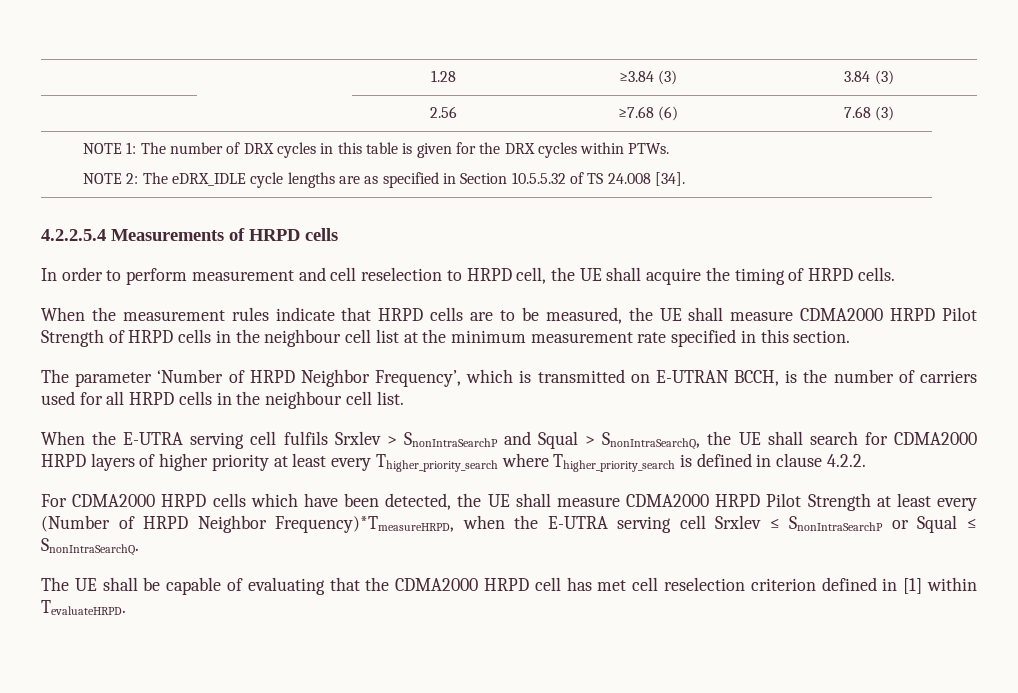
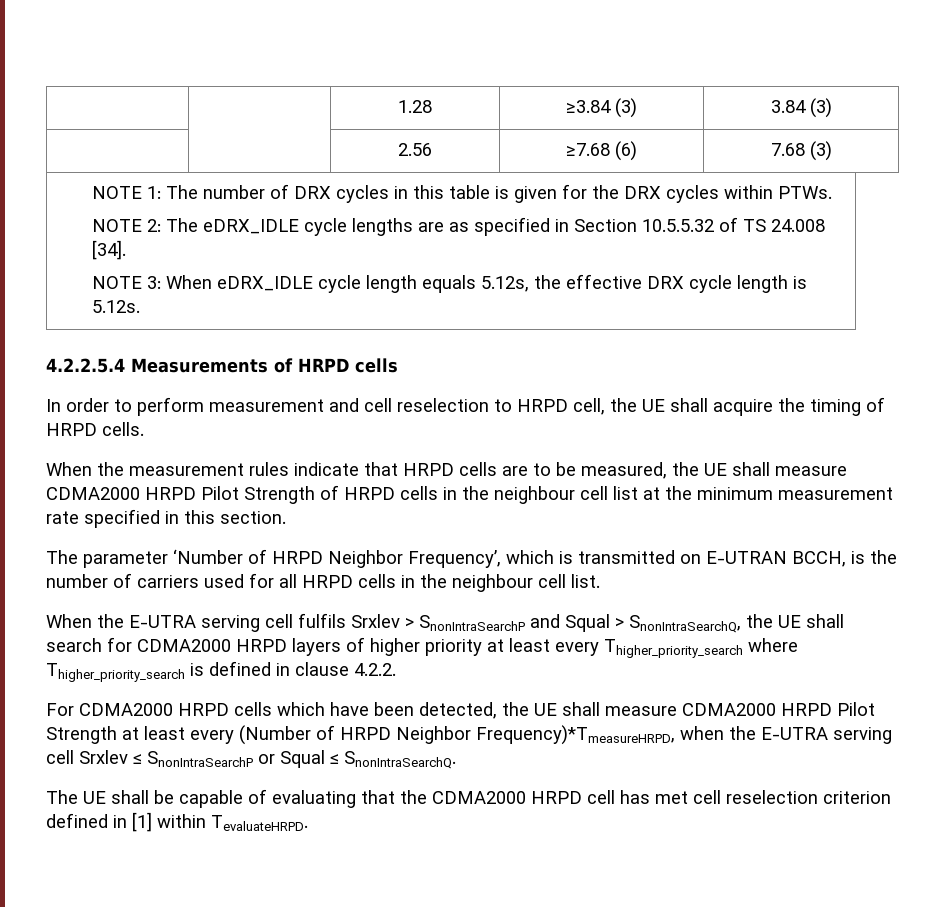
(685, 179) none -> [91,274,807,293] [91,300,140,313] // NOTE 3: When eDRX_IDLE cycle length equals 5.12s, the effective DRX cycle length is 5.12s.

